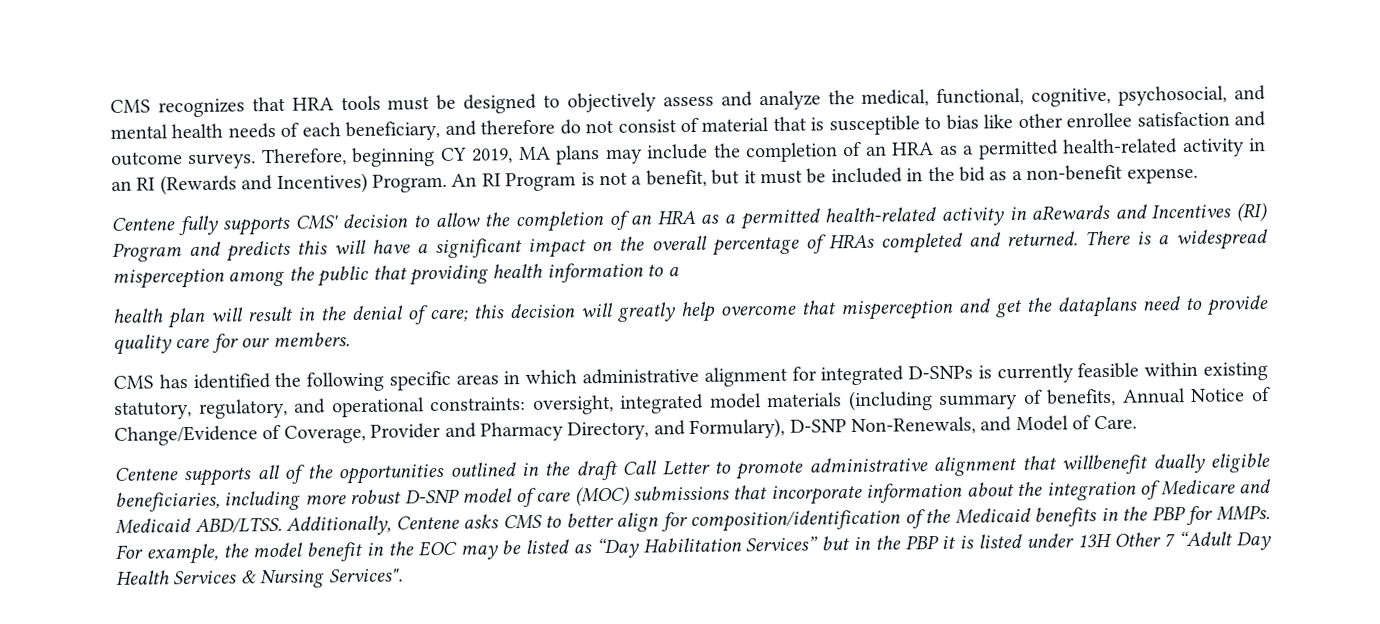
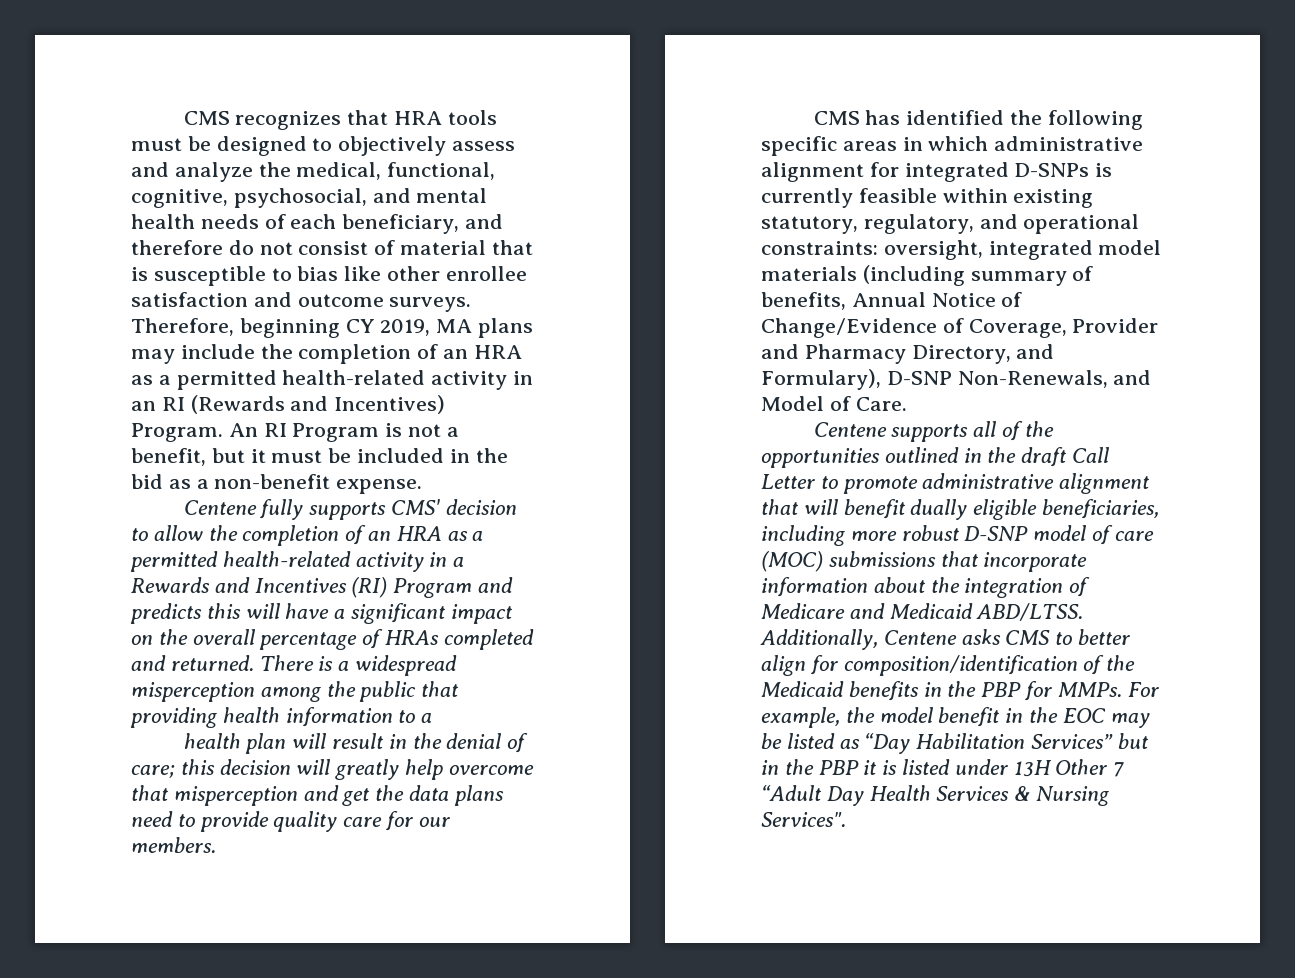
[1031,204,1111,220] aRewards -> [453,557,465,567] [131,577,210,593] a Rewards
[1057,296,1138,318] dataplans -> [409,785,504,806] data plans
[1061,454,1149,475] willbenefit -> [803,499,906,519] will benefit

